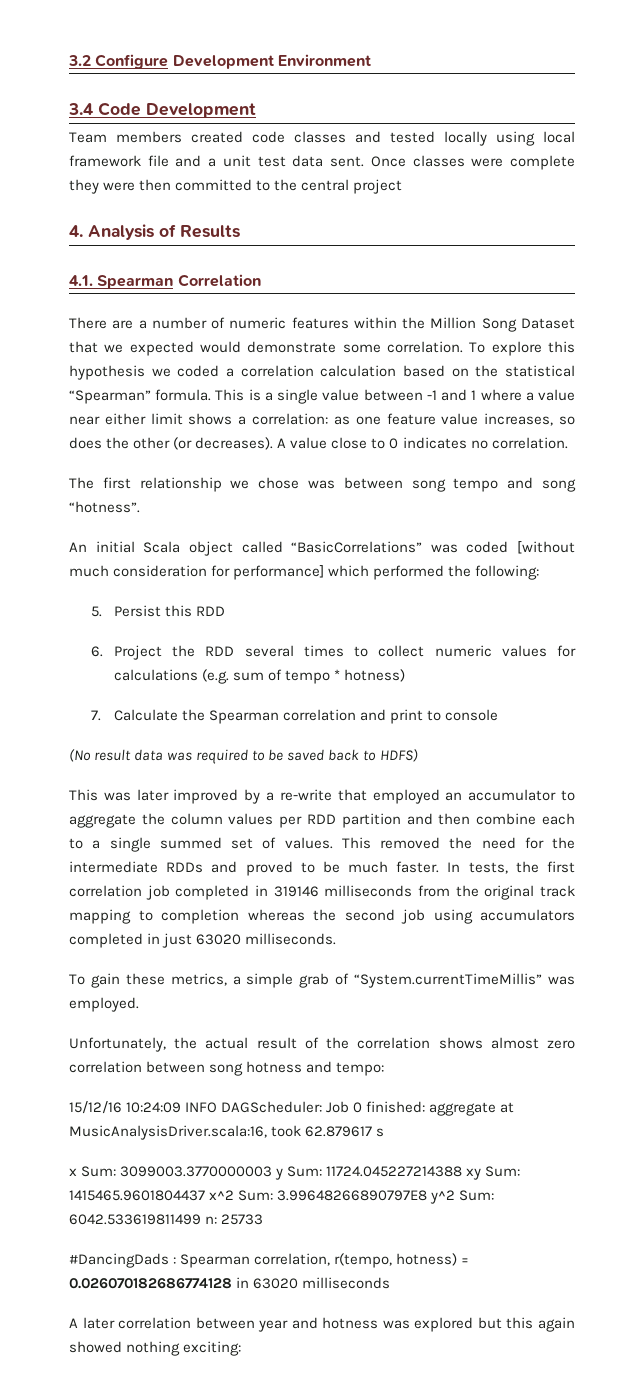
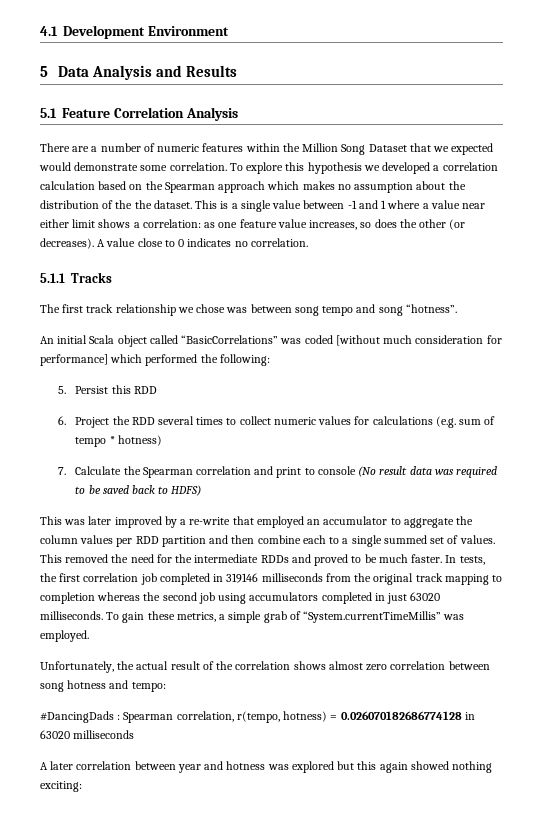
[68,54,169,69] 3.2 Configure -> [40,26,58,36] 4.1
[68,102,256,118] [69,131,575,146] [69,155,575,170] [69,179,403,194] [69,224,176,240] 3.4 Code Development // Team members created code classes and tested locally using local framework file and a unit test data sent. Once classes were complete they were then committed to the central project // 4. Analysis of -> [40,65,182,80] 5 Data Analysis and
[69,275,174,289] 4.1. Spearman -> [40,108,110,118] 5.1 Feature
(261, 280) none -> [185,107,238,121] Analysis
[177,365,220,377] coded -> [382,162,431,174] developed
[505,365,575,377] [69,389,212,404] statistical “Spearman” formula. -> [164,181,466,193] [40,200,192,209] Spearman approach which makes no assumption about the distribution of the the dataset.
(568, 443) none -> [40,272,112,283] // 5.1.1 Tracks
(131, 483) none -> [86,304,114,313] track
(499, 715) // -> (356, 470) none
(337, 939) // -> (103, 615) none
[69,1101,515,1116] [69,1125,385,1140] [69,1166,521,1180] [69,1190,495,1204] [69,1214,264,1225] // 15/12/16 10:24:09 INFO DAGScheduler: Job 0 finished: aggregate at MusicAnalysisDriver.scala:16, took 62.879617 s // x Sum: 3099003.3770000003 y Sum: 11724.045227214388 xy Sum: 1415465.9601804437 x^2 Sum: 3.99648266890797E8 y^2 Sum: 6042.533619811499 n: 25733 -> (166, 687) none

